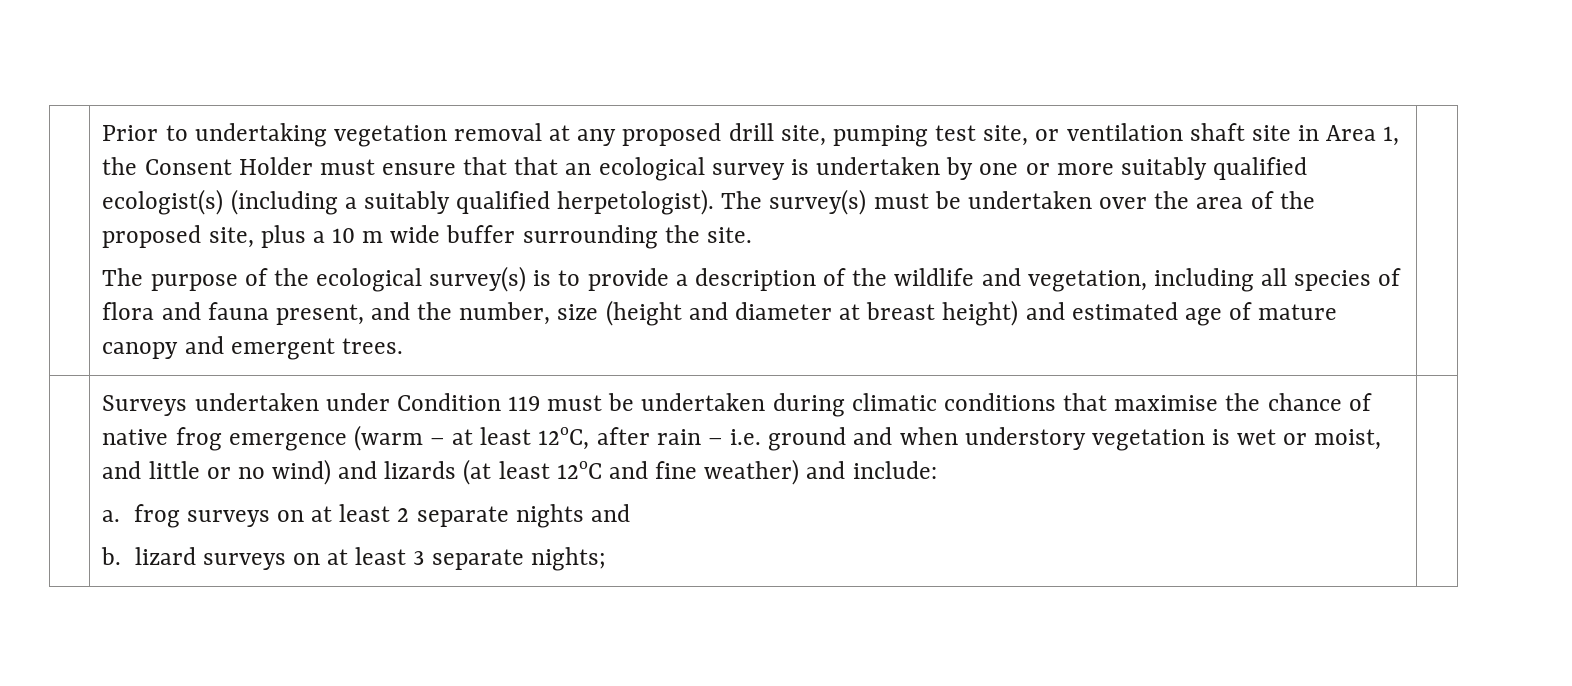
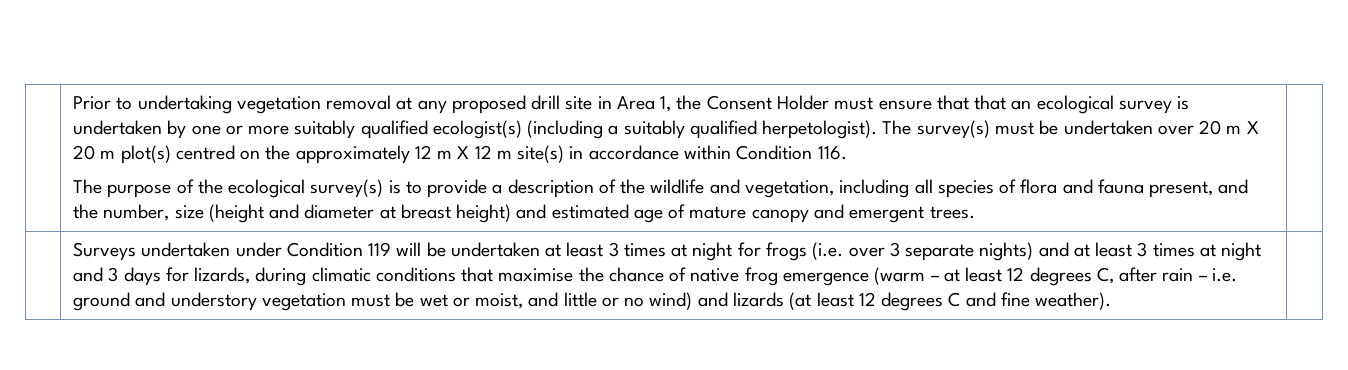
[780,123,1245,147] site, pumping test site, or ventilation shaft -> (561, 102) none
[1154,191,1315,209] [102,225,752,249] the area of the proposed site, plus a 10 m wide buffer surrounding the site. -> [1199,120,1259,135] [72,145,847,164] 20 m X 20 m plot(s) centred on the approximately 12 m X 12 m site(s) in accordance within Condition 116.
[547,393,766,411] must be undertaken -> [396,242,1262,261] [72,267,251,286] will be undertaken at least 3 times at night for frogs (i.e. over 3 separate nights) and at least 3 times at night and 3 days for lizards,
[538,427,590,450] 12oC, -> [1007,267,1114,286] 12 degrees C,
[899,427,958,445] when -> (166, 299) none
[1212,429,1231,445] is -> [351,292,415,307] must be
[556,459,937,485] [102,504,630,528] [101,547,606,571] 12oC and fine weather) and include: // a. frog surveys on at least 2 separate nights and // b. lizard surveys on at least 3 separate nights; -> [858,292,1112,311] 12 degrees C and fine weather).

